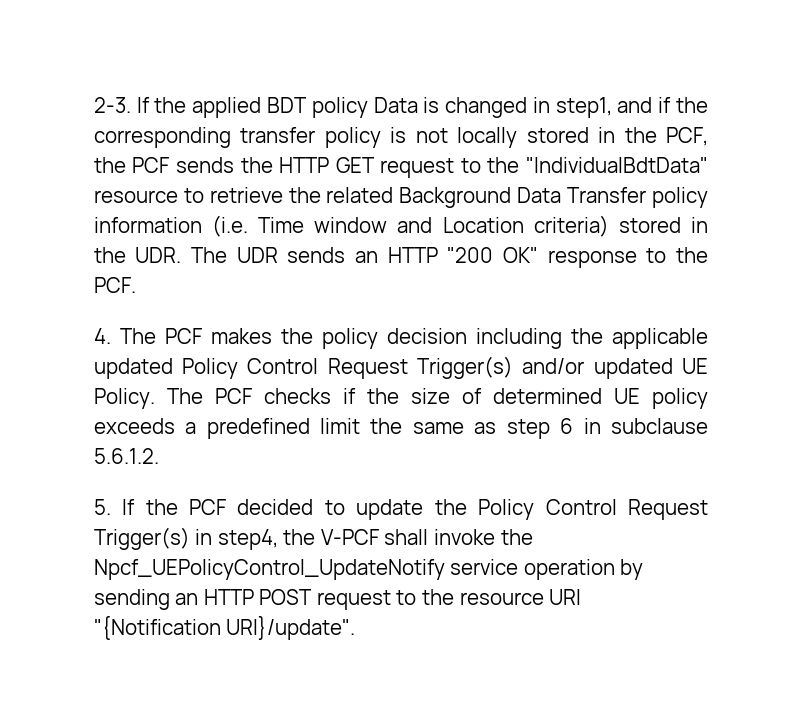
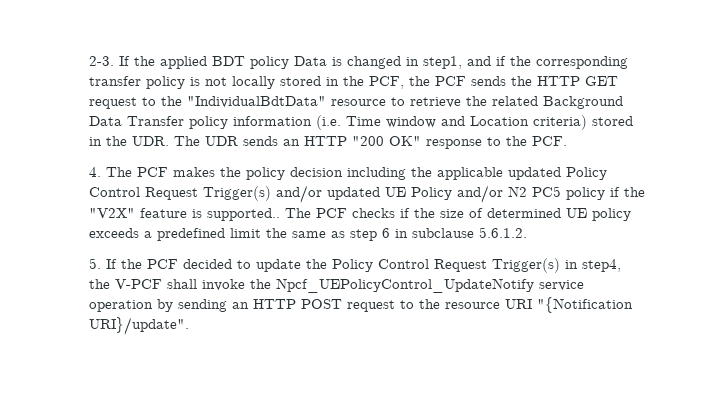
[93,388,155,409] Policy. -> [411,185,646,203] [89,208,281,221] Policy and/or N2 PC5 policy if the "V2X" feature is supported..

